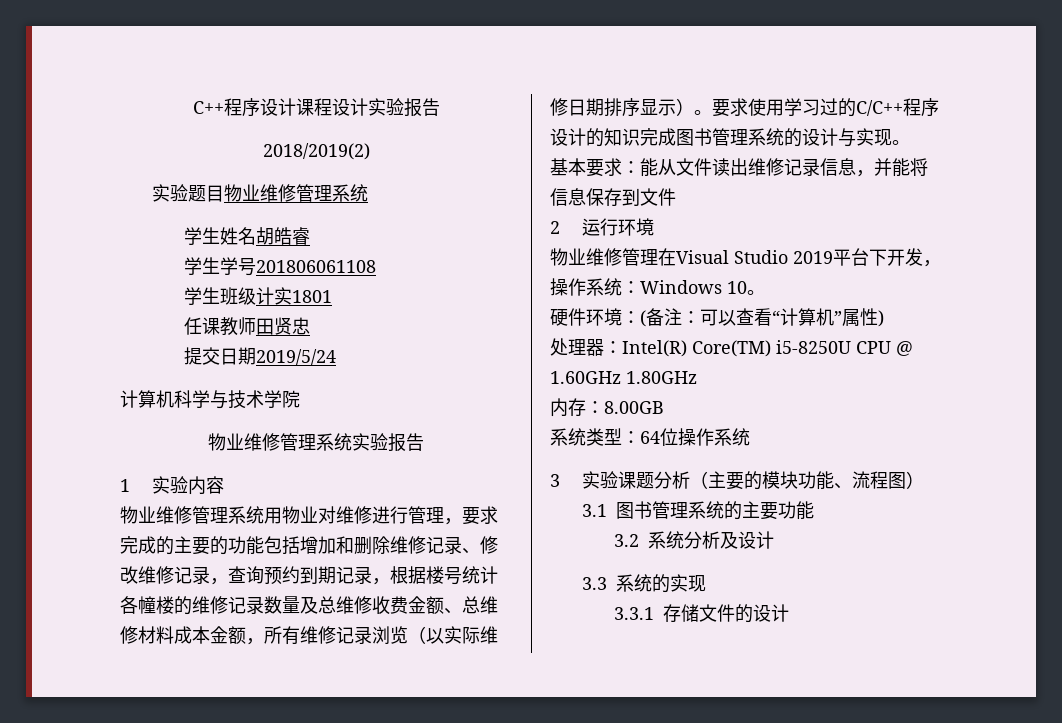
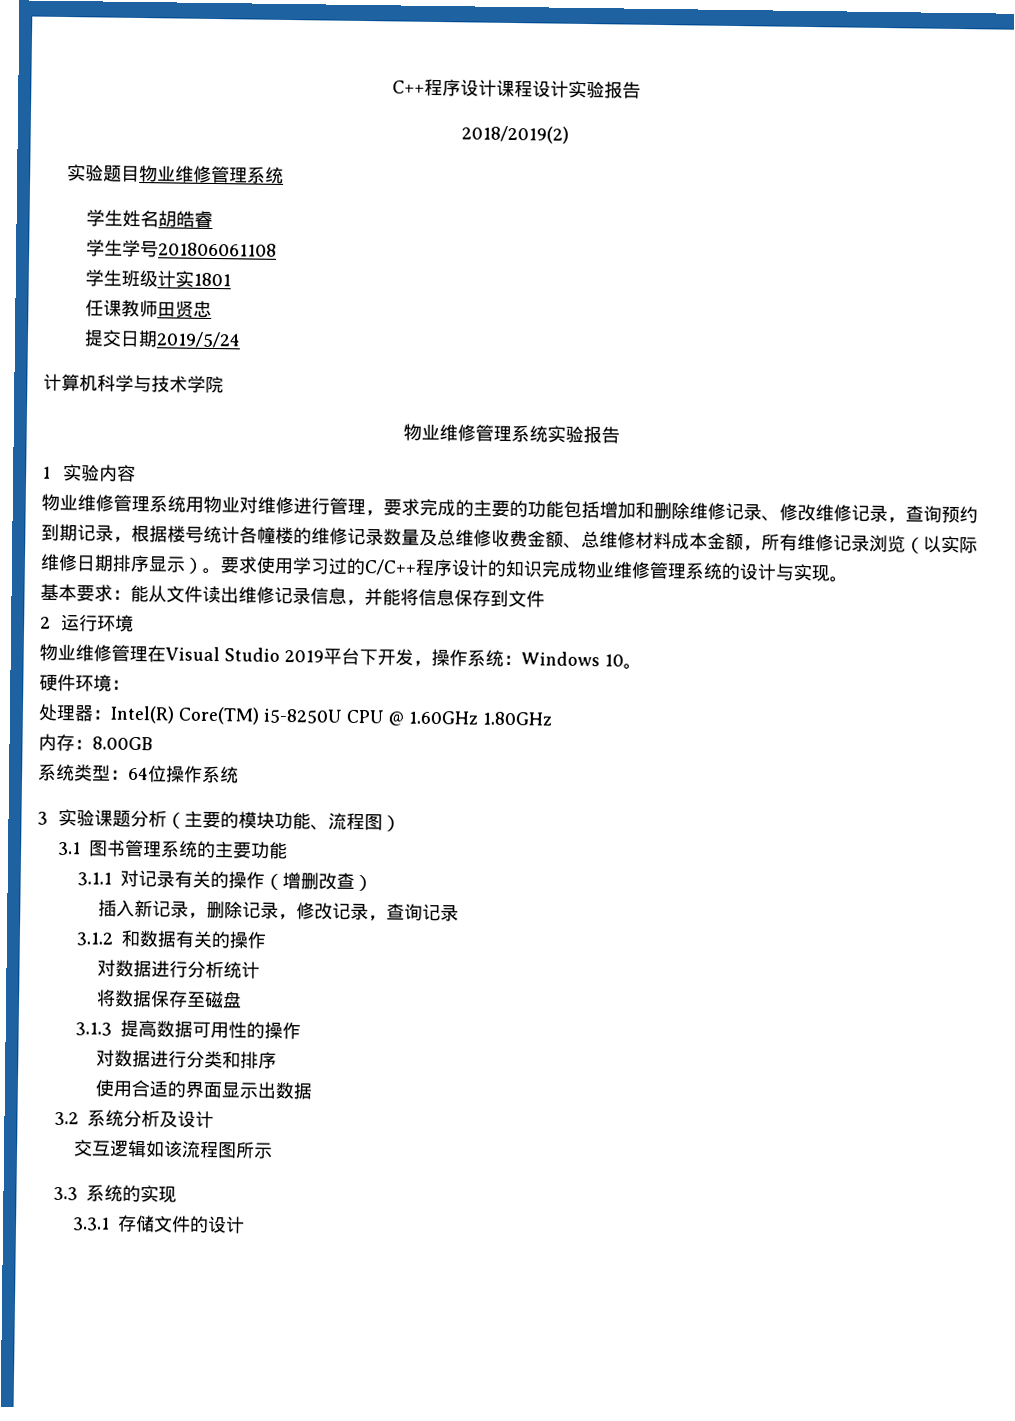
[676,128,712,146] 图书 -> [577,560,651,579] 物业维修
[640,308,884,327] (备注：可以查看“计算机”属性) -> (130, 684) none
[613,531,774,549] 3.2系统分析及设计 -> [77,869,374,892] [97,899,459,922] [76,929,268,949] [96,959,260,979] [95,989,242,1009] [75,1019,302,1040] [95,1049,277,1069] [94,1079,312,1100] [53,1109,214,1129] [73,1139,274,1159] 3.1.1对记录有关的操作（增删改查） // 插入新记录，删除记录，修改记录，查询记录 // 3.1.2和数据有关的操作 // 对数据进行分析统计 // 将数据保存至磁盘 // 3.1.3提高数据可用性的操作 // 对数据进行分类和排序 // 使用合适的界面显示出数据 // 3.2系统分析及设计 // 交互逻辑如该流程图所示

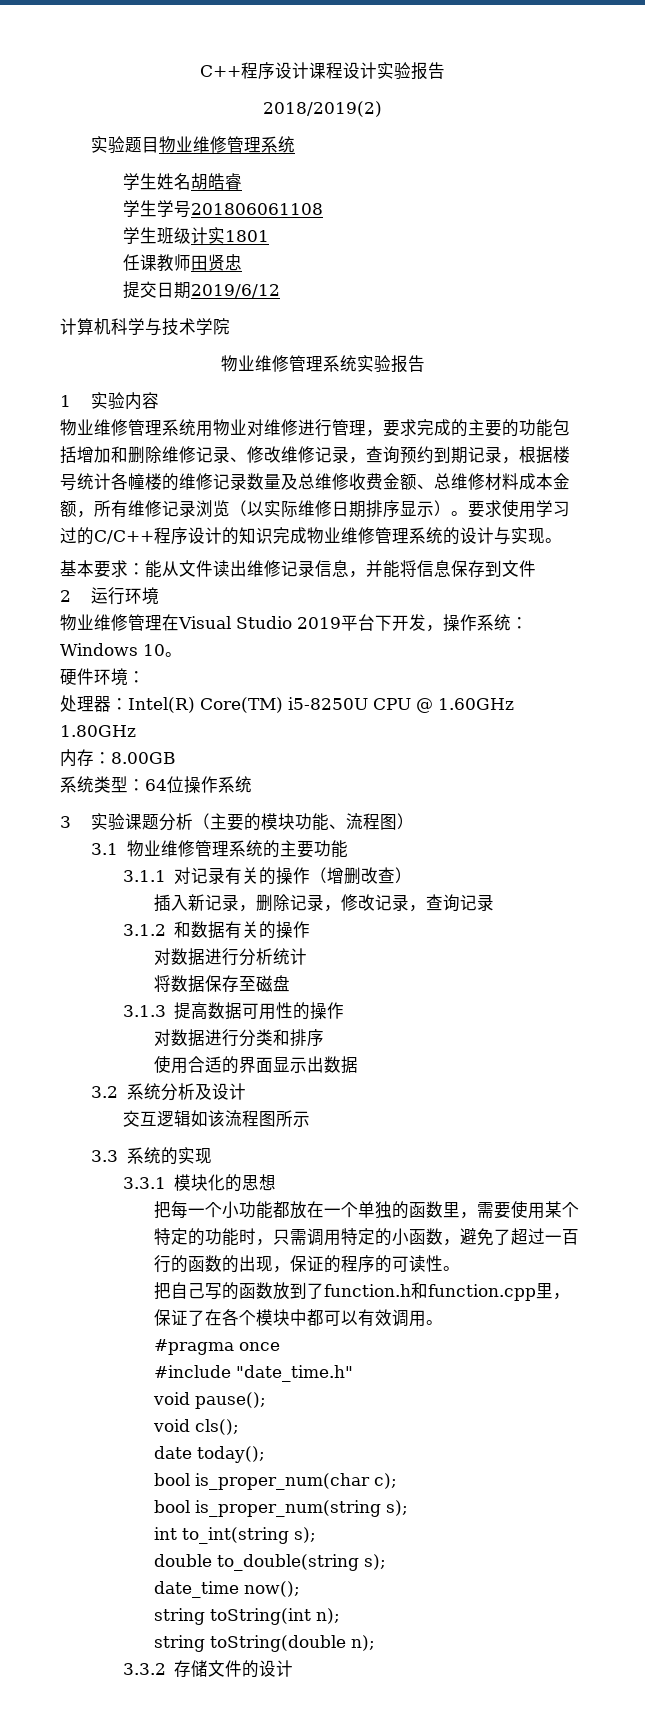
[156,331,242,349] 2019/5/24 -> [190,284,280,298] 2019/6/12
[88,839,126,857] 图书 -> [126,840,195,857] 物业维修
(111, 1224) none -> [173,1174,276,1192] [153,1201,579,1219] [153,1228,579,1246] [153,1255,460,1273] [153,1282,570,1301] [153,1309,443,1327] [153,1339,280,1355] [153,1365,353,1382] [152,1392,266,1409] [152,1419,239,1435] [153,1446,265,1463] [153,1473,397,1490] [153,1500,408,1517] [153,1527,316,1544] [153,1554,386,1571] [153,1581,300,1598] [153,1608,340,1625] [153,1635,375,1652] [122,1663,166,1675] 模块化的思想 // 把每一个小功能都放在一个单独的函数里，需要使用某个特定的功能时，只需调用特定的小函数，避免了超过一百行的函数的出现，保证的程序的可读性。 // 把自己写的函数放到了function.h和function.cpp里，保证了在各个模块中都可以有效调用。 // #pragma once // #include "date_time.h" // void pause(); // void cls(); // date today(); // bool is_proper_num(char c); // bool is_proper_num(string s); // int to_int(string s); // double to_double(string s); // date_time now(); // string toString(int n); // string toString(double n); // 3.3.2

